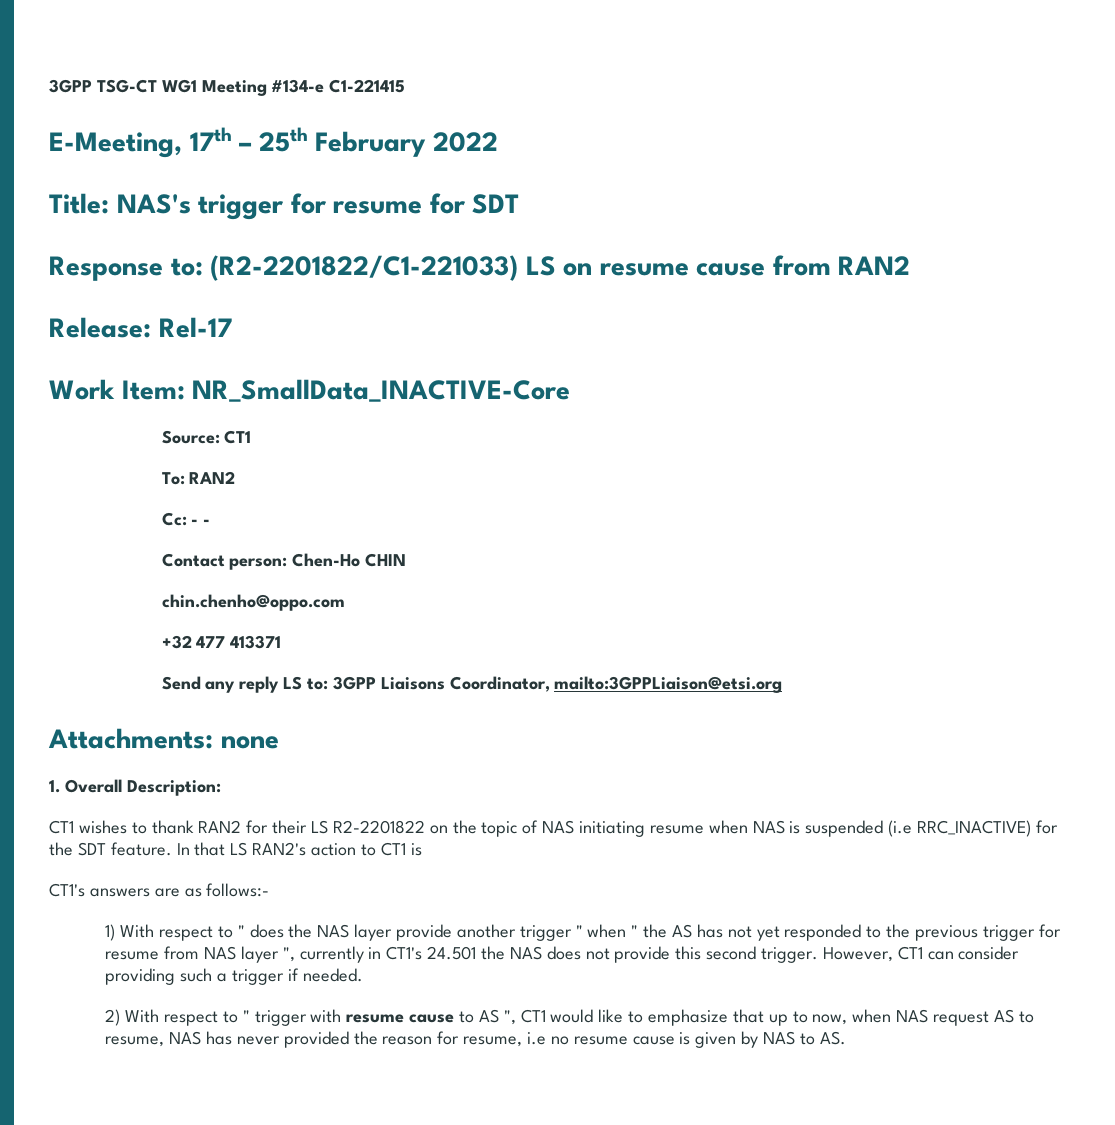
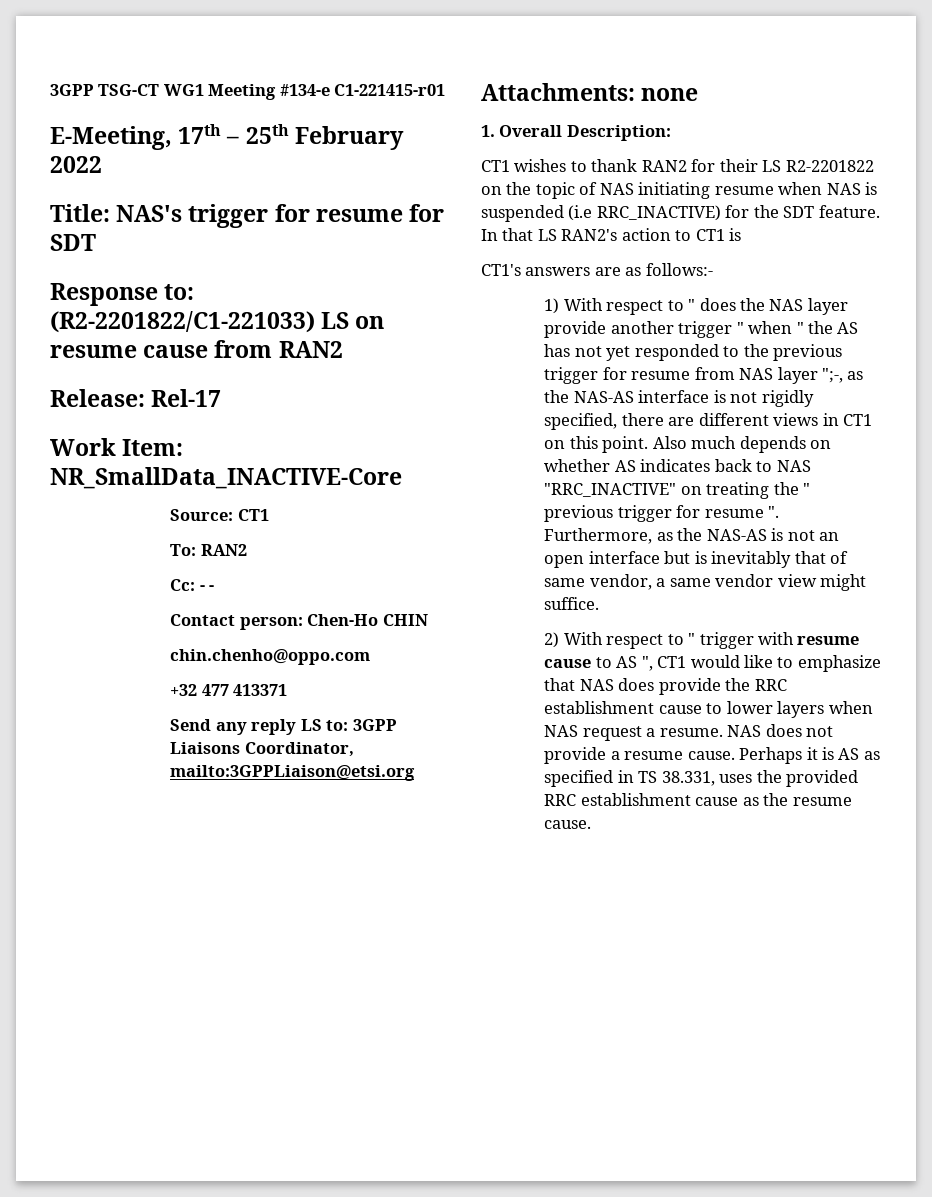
[329,79,406,93] C1-221415 -> [334,84,446,96] C1-221415-r01
[282,946,1020,963] [105,968,363,985] ", currently in CT1's 24.501 the NAS does not provide this second trigger. However, CT1 can consider providing such a trigger if needed. -> [822,368,864,383] [544,390,814,407] [544,413,873,430] [544,436,832,453] [544,459,811,472] [544,482,811,499] [544,505,780,522] [544,528,840,544] [544,551,849,568] [544,574,867,591] [544,597,600,610] ";-, as the NAS-AS interface is not rigidly specified, there are different views in CT1 on this point. Also much depends on whether AS indicates back to NAS "RRC_INACTIVE" on treating the " previous trigger for resume ". Furthermore, as the NAS-AS is not an open interface but is inevitably that of same vendor, a same vendor view might suffice.
[768,1009,1034,1026] [105,1031,846,1048] up to now, when NAS request AS to resume, NAS has never provided the reason for resume, i.e no resume cause is given by NAS to AS. -> [579,678,787,695] [544,701,873,718] [544,724,834,741] [544,747,880,764] [544,770,859,787] [544,793,852,806] [544,820,592,829] NAS does provide the RRC establishment cause to lower layers when NAS request a resume. NAS does not provide a resume cause. Perhaps it is AS as specified in TS 38.331, uses the provided RRC establishment cause as the resume cause.

